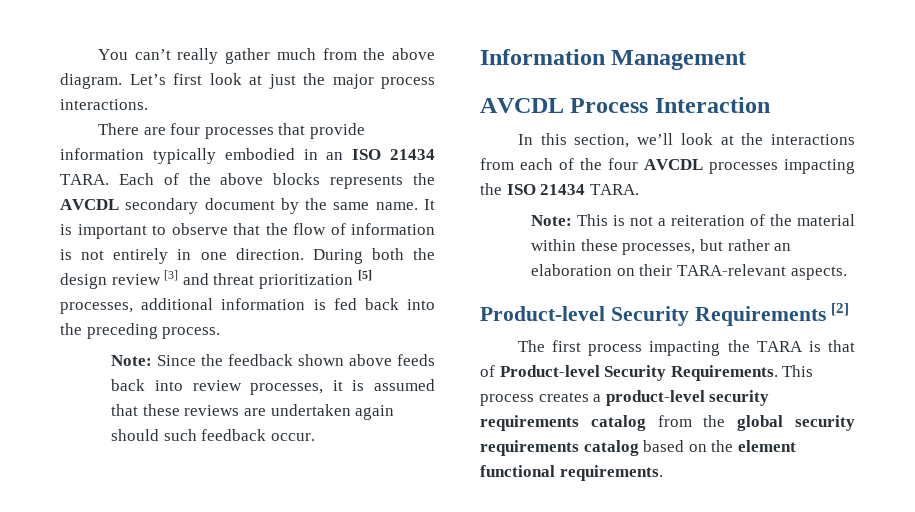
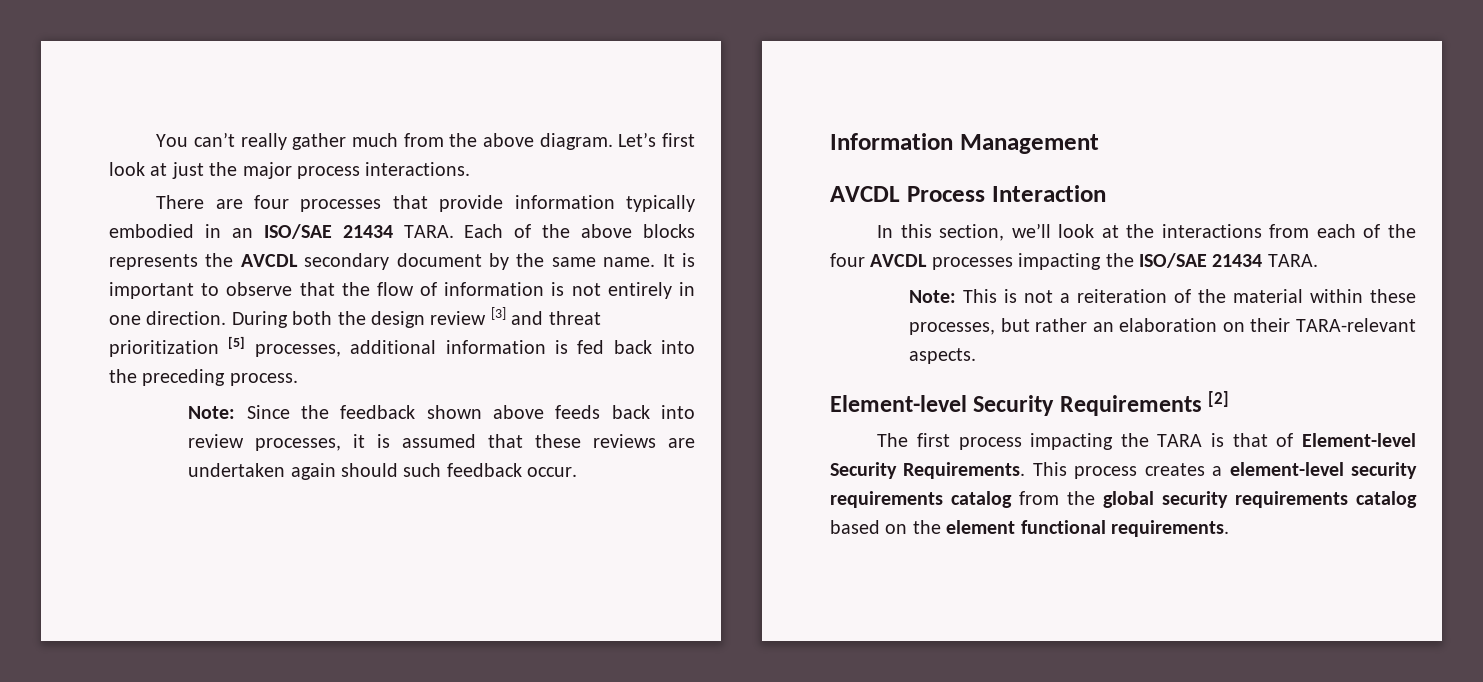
[352,149,382,160] ISO -> [263,224,332,239] ISO/SAE
[506,184,536,195] ISO -> [1139,253,1207,268] ISO/SAE
[480,306,605,321] Product-level -> [830,395,967,412] Element-level
[499,365,600,377] Product-level -> [1302,433,1416,447] Element-level
[605,390,705,406] product-level -> [1229,462,1344,476] element-level

